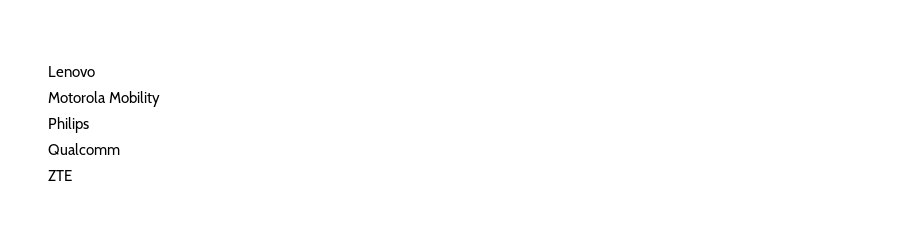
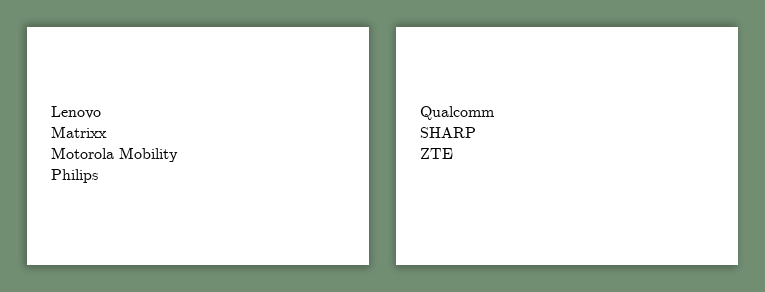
(95, 71) none -> [51,126,107,138] // Matrixx
(120, 149) none -> [420,127,476,138] // SHARP

